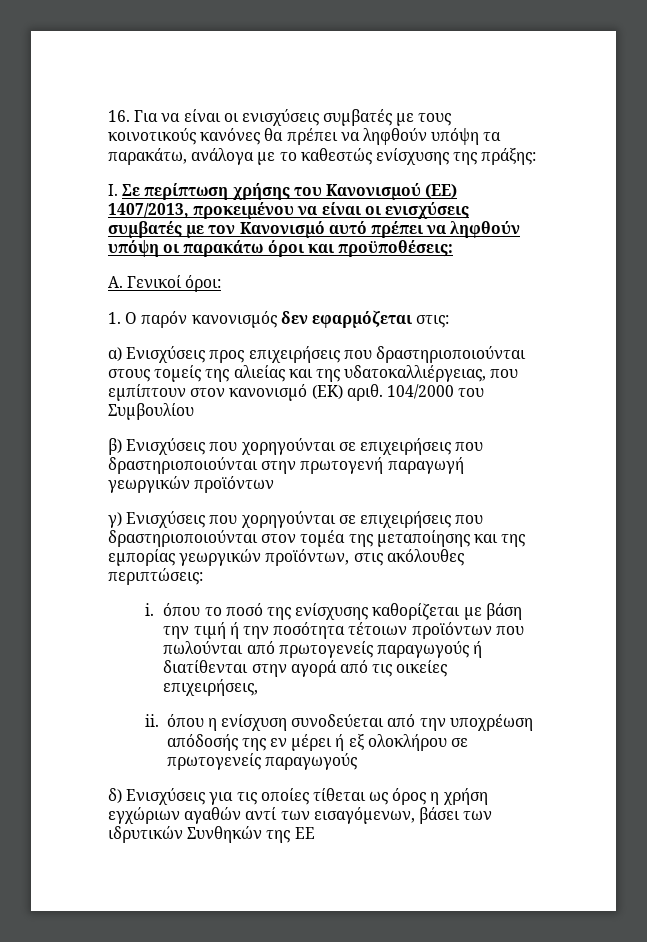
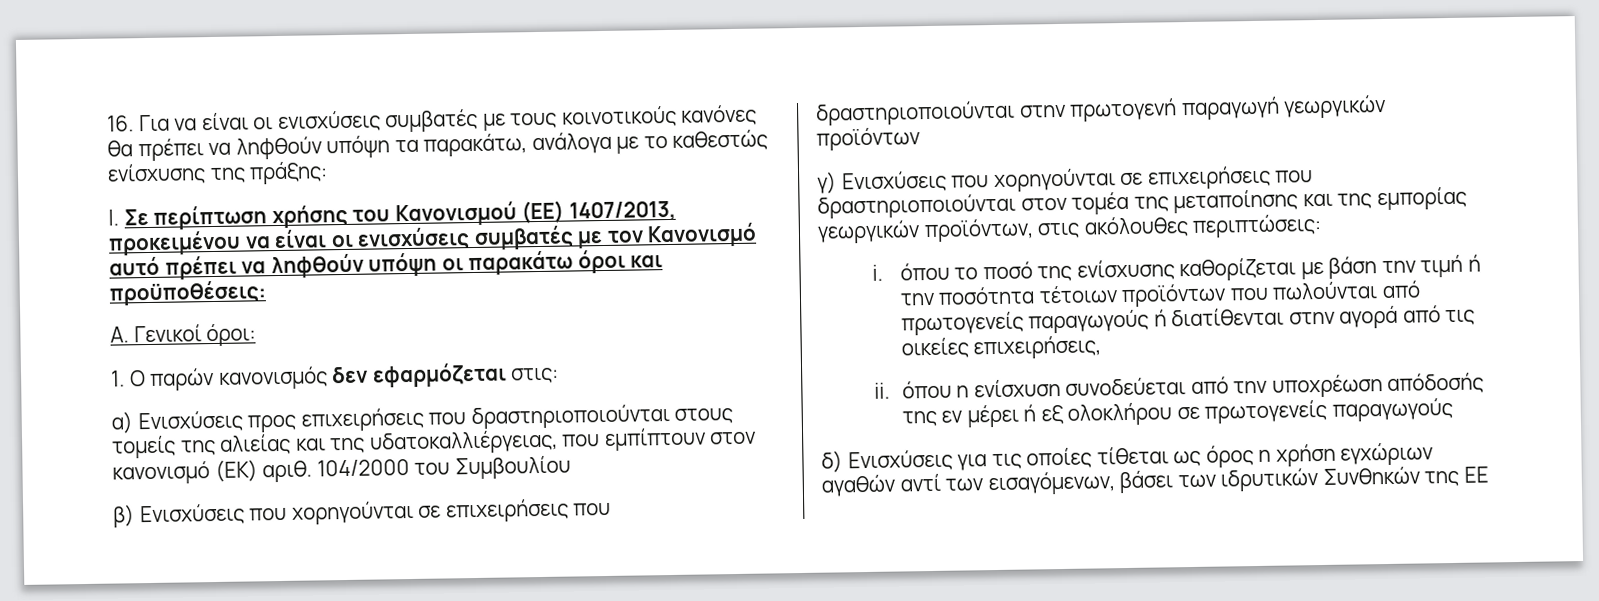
[141,311,188,328] παρόν -> [149,368,215,391] παρών

